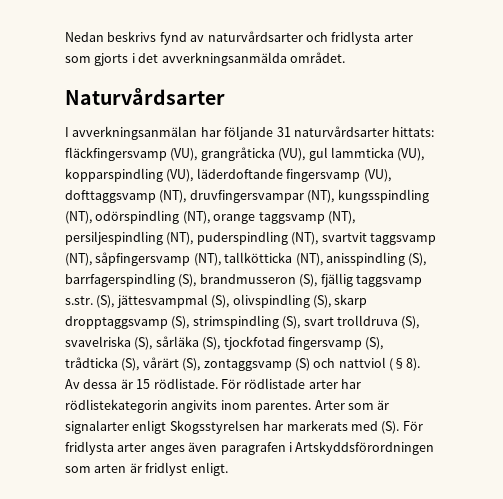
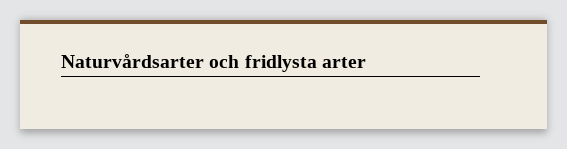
[65,31,413,45] [65,52,345,66] [65,88,225,105] [65,126,435,140] [65,147,425,161] [65,168,391,182] [65,189,429,203] [65,210,355,224] [65,231,436,245] [65,252,427,266] [65,273,422,287] [65,294,368,308] [65,315,420,329] [65,336,384,350] [65,357,420,371] [65,378,361,389] [65,399,390,413] [65,420,423,434] [65,441,435,455] [65,462,228,476] Nedan beskrivs fynd av naturvårdsarter och fridlysta arter som gjorts i det avverkningsanmälda området. // Naturvårdsarter // I avverkningsanmälan har följande 31 naturvårdsarter hittats: fläckfingersvamp (VU), grangråticka (VU), gul lammticka (VU), kopparspindling (VU), läderdoftande fingersvamp (VU), dofttaggsvamp (NT), druvfingersvampar (NT), kungsspindling (NT), odörspindling (NT), orange taggsvamp (NT), persiljespindling (NT), puderspindling (NT), svartvit taggsvamp (NT), såpfingersvamp (NT), tallkötticka (NT), anisspindling (S), barrfagerspindling (S), brandmusseron (S), fjällig taggsvamp s.str. (S), jättesvampmal (S), olivspindling (S), skarp dropptaggsvamp (S), strimspindling (S), svart trolldruva (S), svavelriska (S), sårläka (S), tjockfotad fingersvamp (S), trådticka (S), vårärt (S), zontaggsvamp (S) och nattviol (§8). Av dessa är 15 rödlistade. För rödlistade arter har rödlistekategorin angivits inom parentes. Arter som är signalarter enligt Skogsstyrelsen har markerats med (S). För fridlysta arter anges även paragrafen i Artskyddsförordningen som arten är fridlyst enligt. -> [61,54,366,72] Naturvårdsarter och fridlysta arter

